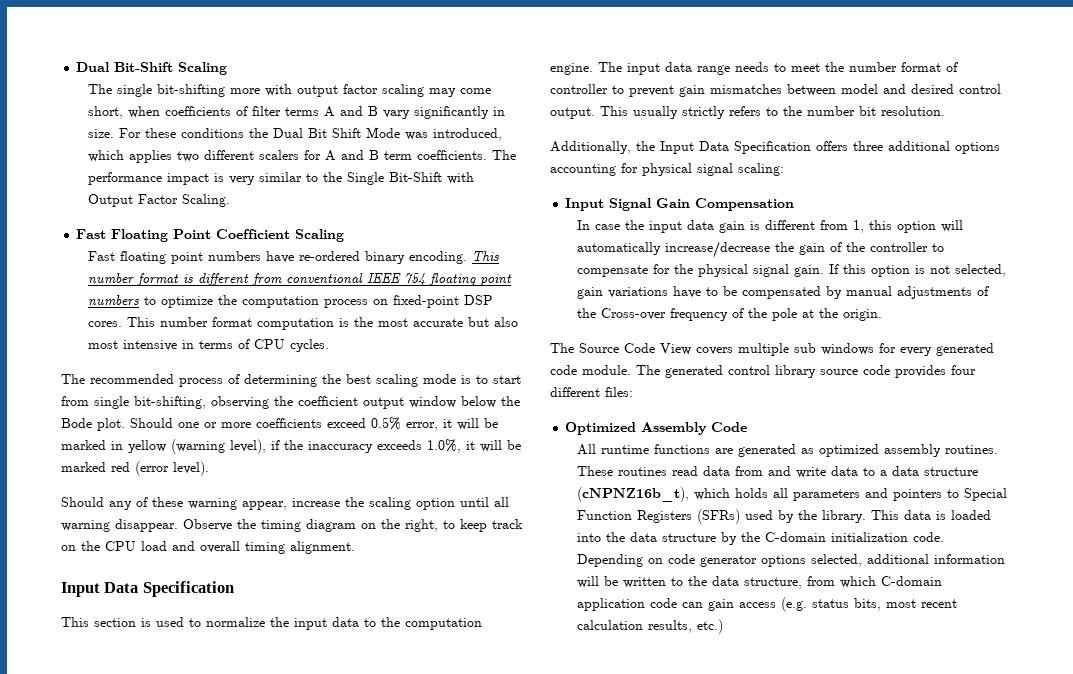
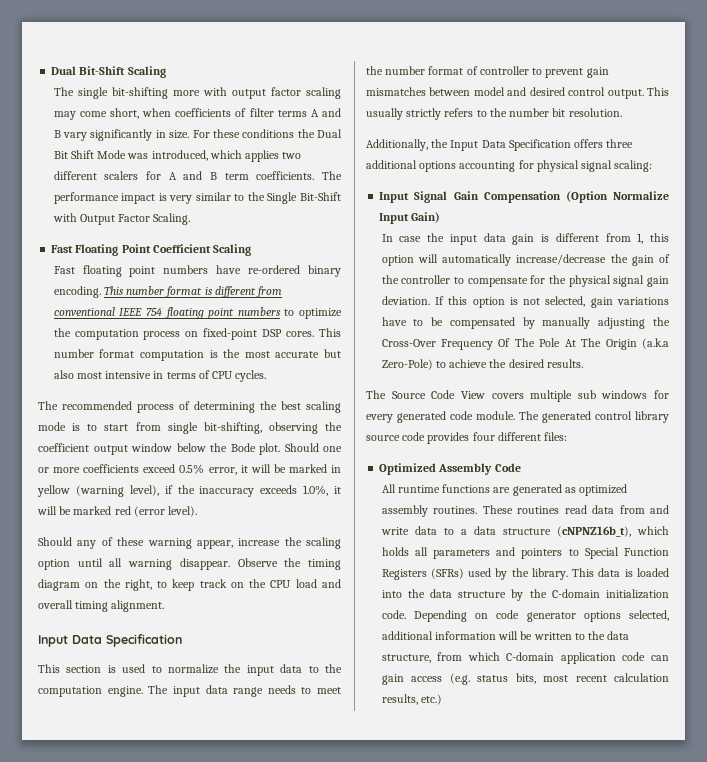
(795, 204) none -> [565,191,669,203] [379,212,441,224] (Option Normalize Input Gain)
[794,265,825,277] gain. -> [647,276,669,287] [381,296,430,305] gain deviation.
[846,286,990,299] [577,308,883,321] manual adjustments of the Cross-over frequency of the pole at the origin. -> [542,317,670,329] [381,338,669,350] [381,359,583,370] manually adjusting the Cross-Over Frequency Of The Pole At The Origin (a.k.a Zero-Pole) to achieve the desired results.

